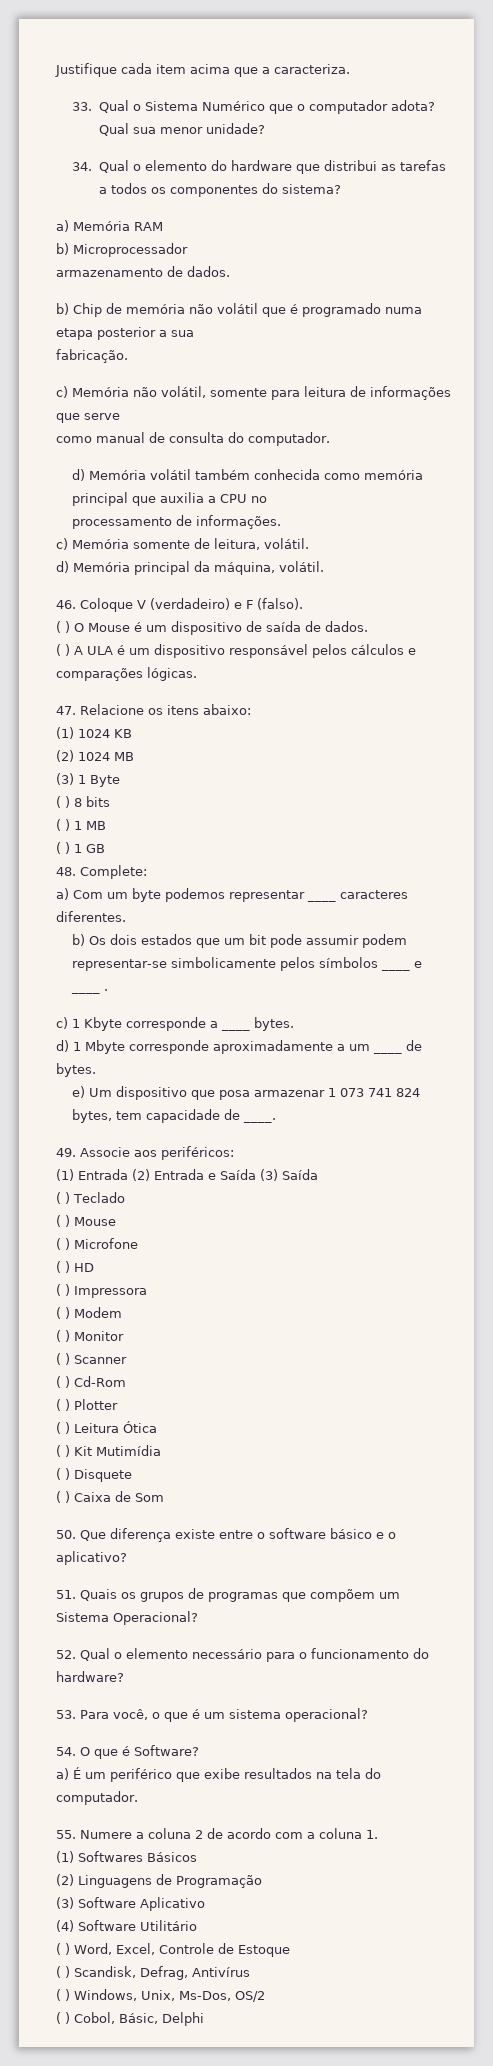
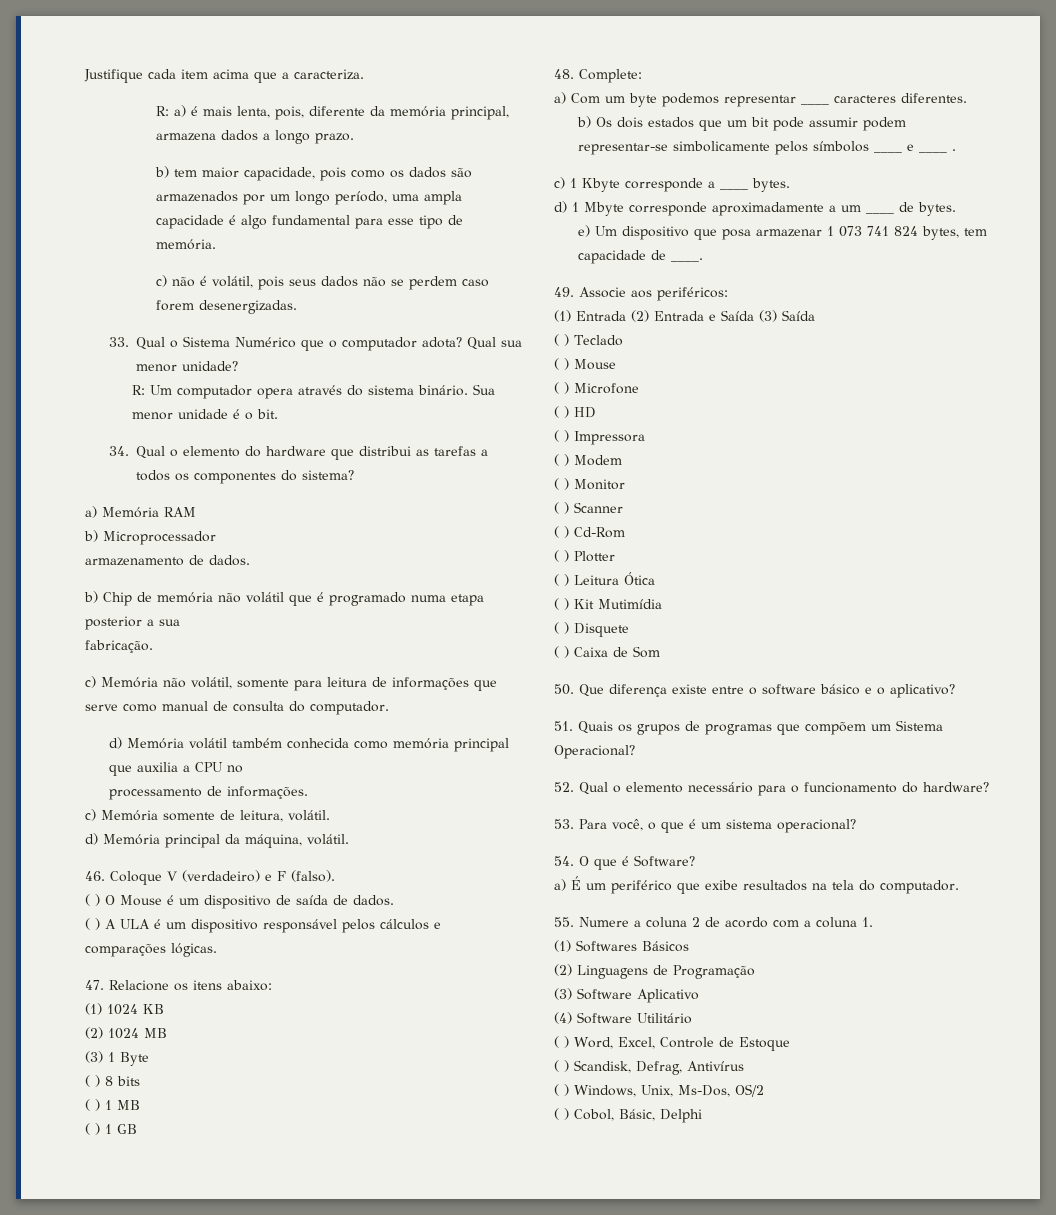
(350, 69) none -> [155,105,509,120] [155,130,354,144] [154,166,472,181] [155,191,462,205] [155,215,463,229] [155,239,216,250] [155,275,489,290] [155,300,297,314] // R: a) é mais lenta, pois, diferente da memória principal, armazena dados a longo prazo. // b) tem maior capacidade, pois como os dados são armazenados por um longo período, uma ampla capacidade é algo fundamental para esse tipo de memória. // c) não é volátil, pois seus dados não se perdem caso forem desenergizadas.
(265, 128) none -> [132,384,496,399] [132,409,279,420] // R: Um computador opera através do sistema binário. Sua menor unidade é o bit.
(120, 416) // -> (118, 707) none

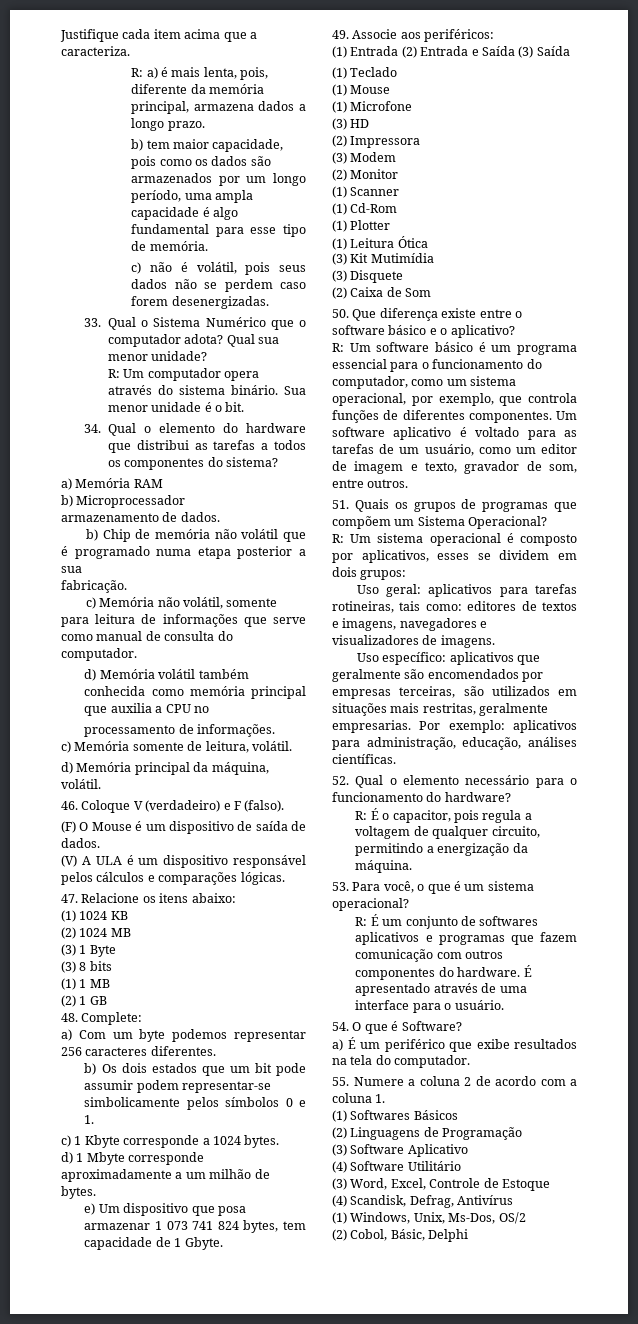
[85,894,100,906] ( ) -> [61,821,76,833] (F)
[85,918,100,930] ( ) -> [61,855,77,867] (V)
[85,1075,100,1087] ( ) -> [61,961,76,973] (3)
[85,1099,100,1111] ( ) -> [61,978,76,990] (1)
[85,1123,100,1135] ( ) -> [61,995,76,1007] (2)
[801,103,829,105] ____ -> [61,1047,82,1056] 256
[873,151,902,153] [906,144,914,151] [918,151,947,153] [951,149,956,151] ____ e ____ . -> [285,1098,306,1107] [84,1115,95,1124] 0 e 1.
[720,188,748,190] ____ -> [212,1136,241,1145] 1024
[866,212,894,214] ____ -> [209,1169,252,1179] milhão
[670,258,703,262] ____. -> [174,1237,223,1250] 1 Gbyte.
[554,334,569,346] ( ) -> [332,67,347,79] (1)
[554,358,569,370] ( ) -> [332,84,347,96] (1)
[554,382,569,394] ( ) -> [332,101,347,113] (1)
[554,406,569,418] ( ) -> [332,118,347,130] (3)
[554,430,569,442] ( ) -> [332,135,347,147] (2)
[554,454,569,466] ( ) -> [332,152,347,164] (3)
[554,478,569,490] ( ) -> [332,169,347,181] (2)
[554,502,569,514] ( ) -> [332,186,347,198] (1)
[554,526,569,538] ( ) -> [332,203,347,215] (1)
[554,550,569,562] ( ) -> [332,220,347,232] (1)
[554,574,569,586] ( ) -> [332,238,347,250] (1)
[554,598,569,610] ( ) -> [332,253,347,265] (3)
[554,622,569,634] ( ) -> [332,270,347,282] (3)
[554,646,569,658] ( ) -> [332,287,347,299] (2)
(955, 691) none -> [332,342,577,355] [332,359,542,372] [332,376,517,389] [332,393,577,406] [332,410,577,423] [332,427,577,440] [332,444,577,456] [332,461,577,474] [332,479,409,488] // R: Um software básico é um programa essencial para o funcionamento do computador, como um sistema operacional, por exemplo, que controla funções de diferentes componentes. Um software aplicativo é voltado para as tarefas de um usuário, como um editor de imagem e texto, gravador de som, entre outros.
(635, 752) none -> [332,533,577,546] [332,550,577,563] [332,567,407,580] [356,584,577,597] [332,601,577,613] [332,618,488,631] [332,635,495,648] [356,652,541,665] [332,669,544,682] [332,686,577,699] [332,703,549,716] [332,720,577,733] [332,737,577,750] [332,754,396,764] // R: Um sistema operacional é composto por aplicativos, esses se dividem em dois grupos: // Uso geral: aplicativos para tarefas rotineiras, tais como: editores de textos e imagens, navegadores e visualizadores de imagens. // Uso específico: aplicativos que geralmente são encomendados por empresas terceiras, são utilizados em situações mais restritas, geralmente empresarias. Por exemplo: aplicativos para administração, educação, análises científicas.
(989, 787) none -> [355,808,532,823] [355,826,540,839] [355,843,528,856] [355,860,413,873] // R: É o capacitor, pois regula a voltagem de qualquer circuito, permitindo a energização da máquina.
(856, 826) none -> [355,914,539,929] [355,932,577,945] [355,949,504,962] [355,965,532,980] [355,983,527,996] [355,1000,504,1013] // R: É um conjunto de softwares aplicativos e programas que fazem comunicação com outros componentes do hardware. É apresentado através de uma interface para o usuário.
[554,1036,569,1048] ( ) -> [332,1178,347,1190] (3)
[554,1060,569,1072] ( ) -> [332,1195,347,1207] (4)
[554,1084,569,1096] ( ) -> [332,1212,347,1224] (1)
[554,1108,569,1120] ( ) -> [332,1229,347,1241] (2)

